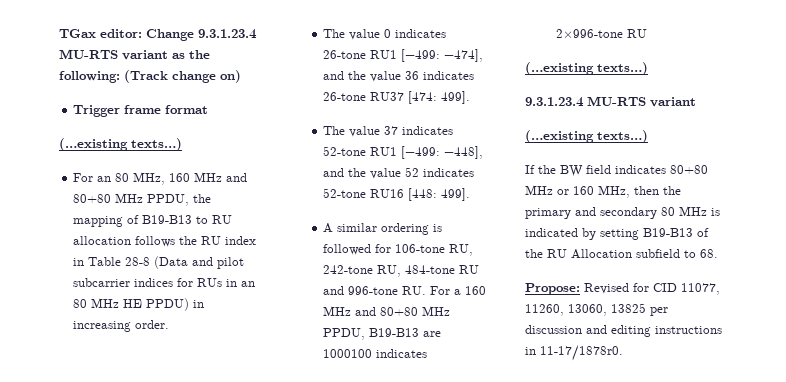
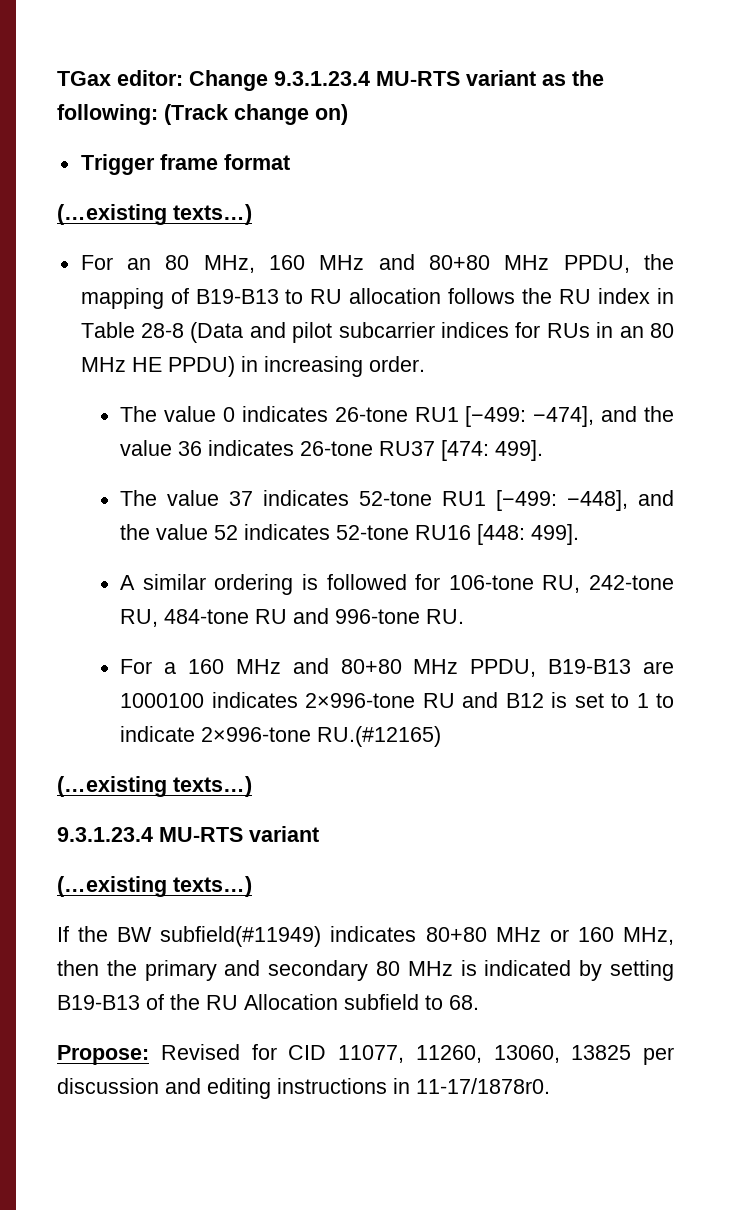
(427, 290) none -> (465, 616) //
(648, 33) none -> [462,692,675,708] [120,726,442,747] and B12 is set to 1 to indicate 2×996-tone RU.(#12165)
[586,165,611,174] field -> [160,926,322,947] subfield(#11949)

